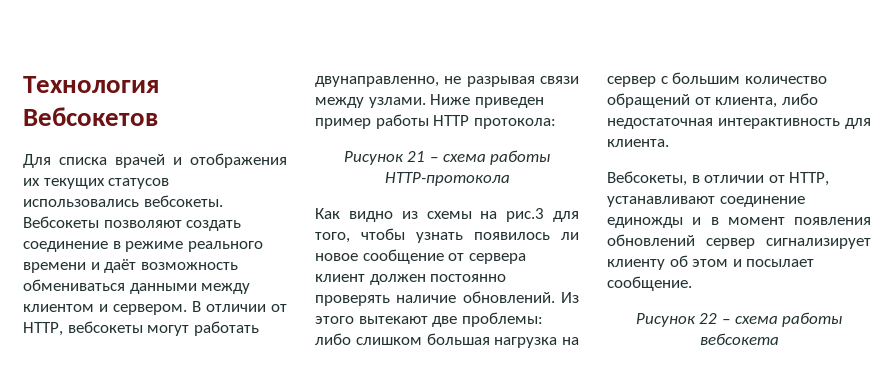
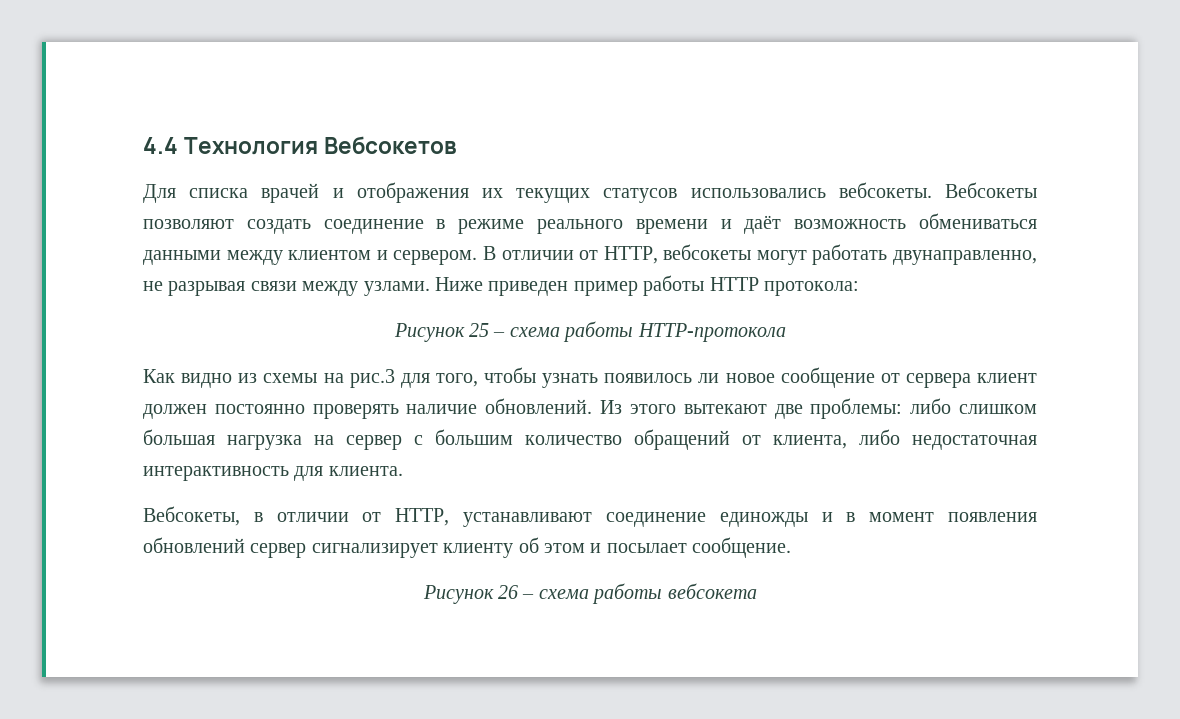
(23, 84) none -> [143,137,178,154] 4.4
[407,151,426,162] 21 -> [468,323,489,337] 25
[699,313,718,324] 22 -> [497,585,518,599] 26

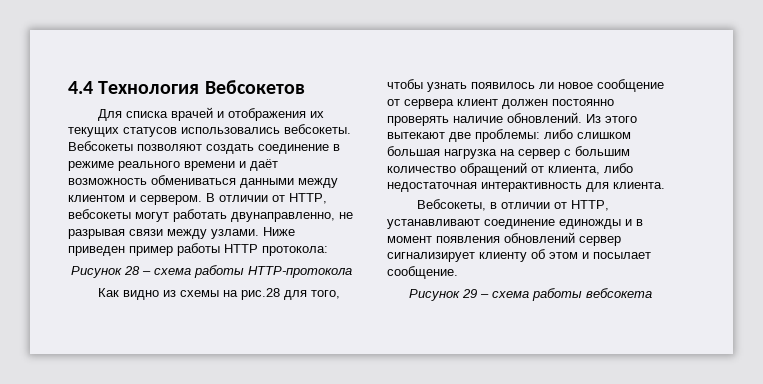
[468,323,489,337] 25 -> [124,266,140,275] 28
[349,369,395,388] рис.3 -> [241,288,281,300] рис.28
[497,585,518,599] 26 -> [462,289,477,298] 29

